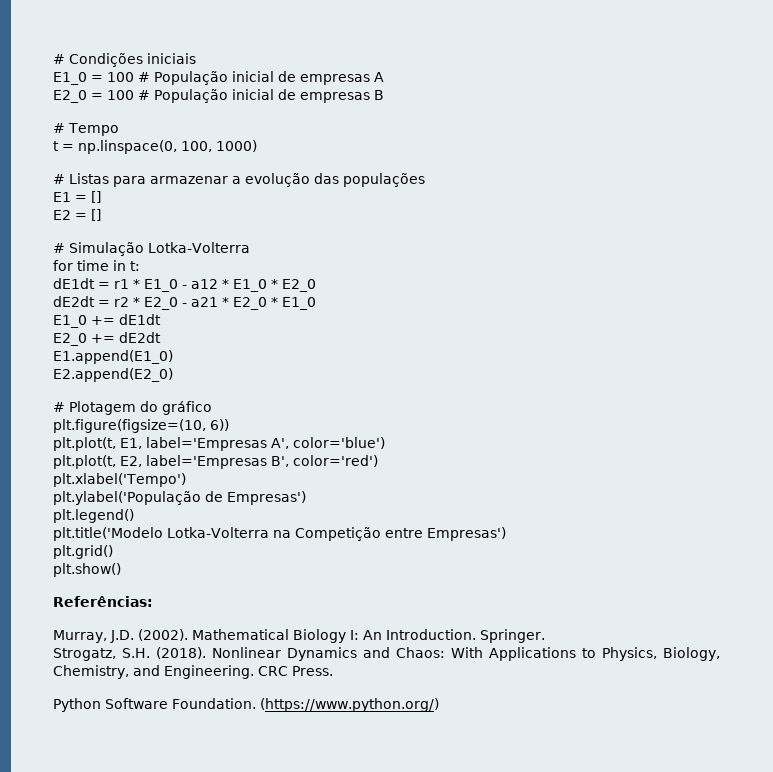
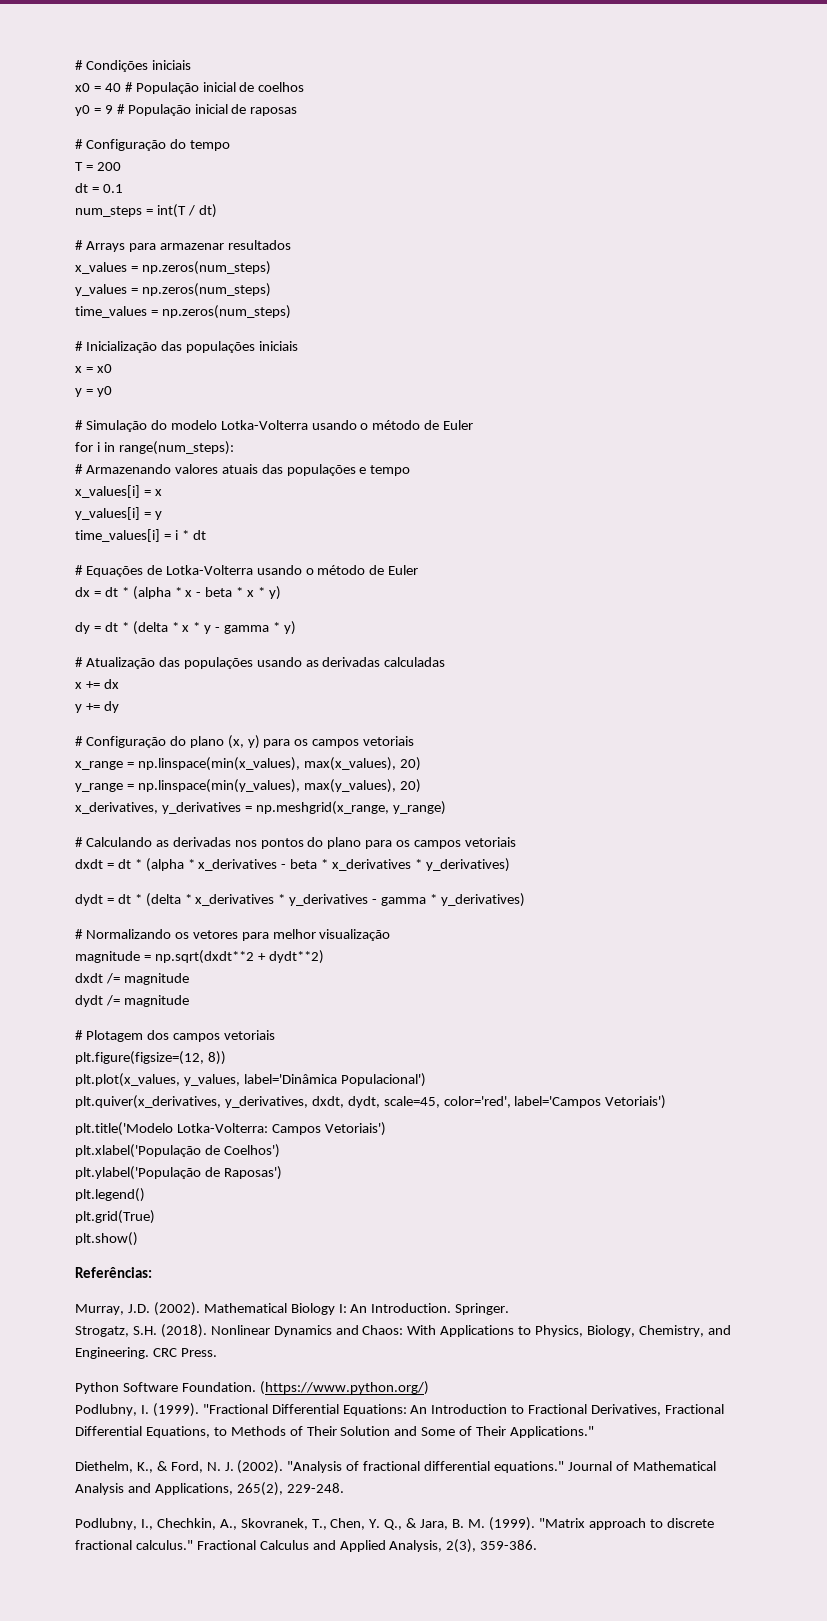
[53,71,384,85] [53,89,384,103] [53,123,119,136] [53,140,257,154] [53,173,109,184] E1_0 = 100 # População inicial de empresas A // E2_0 = 100 # População inicial de empresas B // # Tempo // t = np.linspace(0, 100, 1000) // # Listas -> [75,82,305,94] [75,104,298,116] [75,139,230,151] [75,162,121,171] [75,183,123,193] [75,204,217,218] [75,240,125,252] x0 = 40 # População inicial de coelhos // y0 = 9 # População inicial de raposas // # Configuração do tempo // T = 200 // dt = 0.1 // num_steps = int(T / dt) // # Arrays
[232,173,425,187] [53,191,101,203] [53,209,101,221] a evolução das populações // E1 = [] // E2 = [] -> [227,240,291,250] [75,261,271,275] [75,283,271,297] [75,305,291,319] [75,341,298,353] [75,364,112,373] [75,386,112,397] resultados // x_values = np.zeros(num_steps) // y_values = np.zeros(num_steps) // time_values = np.zeros(num_steps) // # Inicialização das populações iniciais // x = x0 // y = y0
[148,242,250,253] [53,260,140,271] [53,278,316,292] [53,296,316,310] [53,314,161,328] [53,332,161,346] [53,350,173,364] [53,368,173,382] [53,401,212,415] [53,419,229,433] [53,437,385,451] [53,455,378,469] [53,473,186,487] Lotka-Volterra // for time in t: // dE1dt = r1 * E1_0 - a12 * E1_0 * E2_0 // dE2dt = r2 * E2_0 - a21 * E2_0 * E1_0 // E1_0 += dE1dt // E2_0 += dE2dt // E1.append(E1_0) // E2.append(E2_0) // # Plotagem do gráfico // plt.figure(figsize=(10, 6)) // plt.plot(t, E1, label='Empresas A', color='blue') // plt.plot(t, E2, label='Empresas B', color='red') // plt.xlabel('Tempo') -> [150,420,474,430] [75,441,234,455] [75,464,411,476] [75,485,162,498] [75,507,162,520] [75,529,206,542] [75,565,419,577] [75,586,281,600] [75,621,296,635] [75,657,446,669] [75,679,119,689] [75,701,119,713] [75,735,415,749] [75,757,421,771] [75,779,421,793] [75,801,446,815] [75,837,517,849] [75,858,510,872] [75,893,525,907] [75,929,391,941] [75,950,324,964] [75,973,189,985] [75,995,189,1007] [75,1030,275,1042] [75,1051,226,1065] [75,1073,426,1087] [75,1095,667,1109] [75,1122,386,1136] [75,1144,280,1158] do modelo Lotka-Volterra usando o método de Euler // for i in range(num_steps): // # Armazenando valores atuais das populações e tempo // x_values[i] = x // y_values[i] = y // time_values[i] = i * dt // # Equações de Lotka-Volterra usando o método de Euler // dx = dt * (alpha * x - beta * x * y) // dy = dt * (delta * x * y - gamma * y) // # Atualização das populações usando as derivadas calculadas // x += dx // y += dy // # Configuração do plano (x, y) para os campos vetoriais // x_range = np.linspace(min(x_values), max(x_values), 20) // y_range = np.linspace(min(y_values), max(y_values), 20) // x_derivatives, y_derivatives = np.meshgrid(x_range, y_range) // # Calculando as derivadas nos pontos do plano para os campos vetoriais // dxdt = dt * (alpha * x_derivatives - beta * x_derivatives * y_derivatives) // dydt = dt * (delta * x_derivatives * y_derivatives - gamma * y_derivatives) // # Normalizando os vetores para melhor visualização // magnitude = np.sqrt(dxdt**2 + dydt**2) // dxdt /= magnitude // dydt /= magnitude // # Plotagem dos campos vetoriais // plt.figure(figsize=(12, 8)) // plt.plot(x_values, y_values, label='Dinâmica Populacional') // plt.quiver(x_derivatives, y_derivatives, dxdt, dydt, scale=45, color='red', label='Campos Vetoriais') // plt.title('Modelo Lotka-Volterra: Campos Vetoriais') // plt.xlabel('População de Coelhos')
[227,491,306,505] Empresas') -> [223,1166,282,1180] Raposas')
[53,527,506,541] [53,545,113,559] plt.title('Modelo Lotka-Volterra na Competição entre Empresas') // plt.grid() -> [75,1210,155,1224] plt.grid(True)
(439, 705) none -> [75,1403,725,1417] [75,1426,595,1438] [75,1460,716,1474] [75,1482,344,1496] [75,1517,714,1531] [75,1539,538,1553] // Podlubny, I. (1999). "Fractional Differential Equations: An Introduction to Fractional Derivatives, Fractional Differential Equations, to Methods of Their Solution and Some of Their Applications." // Diethelm, K., & Ford, N. J. (2002). "Analysis of fractional differential equations." Journal of Mathematical Analysis and Applications, 265(2), 229-248. // Podlubny, I., Chechkin, A., Skovranek, T., Chen, Y. Q., & Jara, B. M. (1999). "Matrix approach to discrete fractional calculus." Fractional Calculus and Applied Analysis, 2(3), 359-386.

